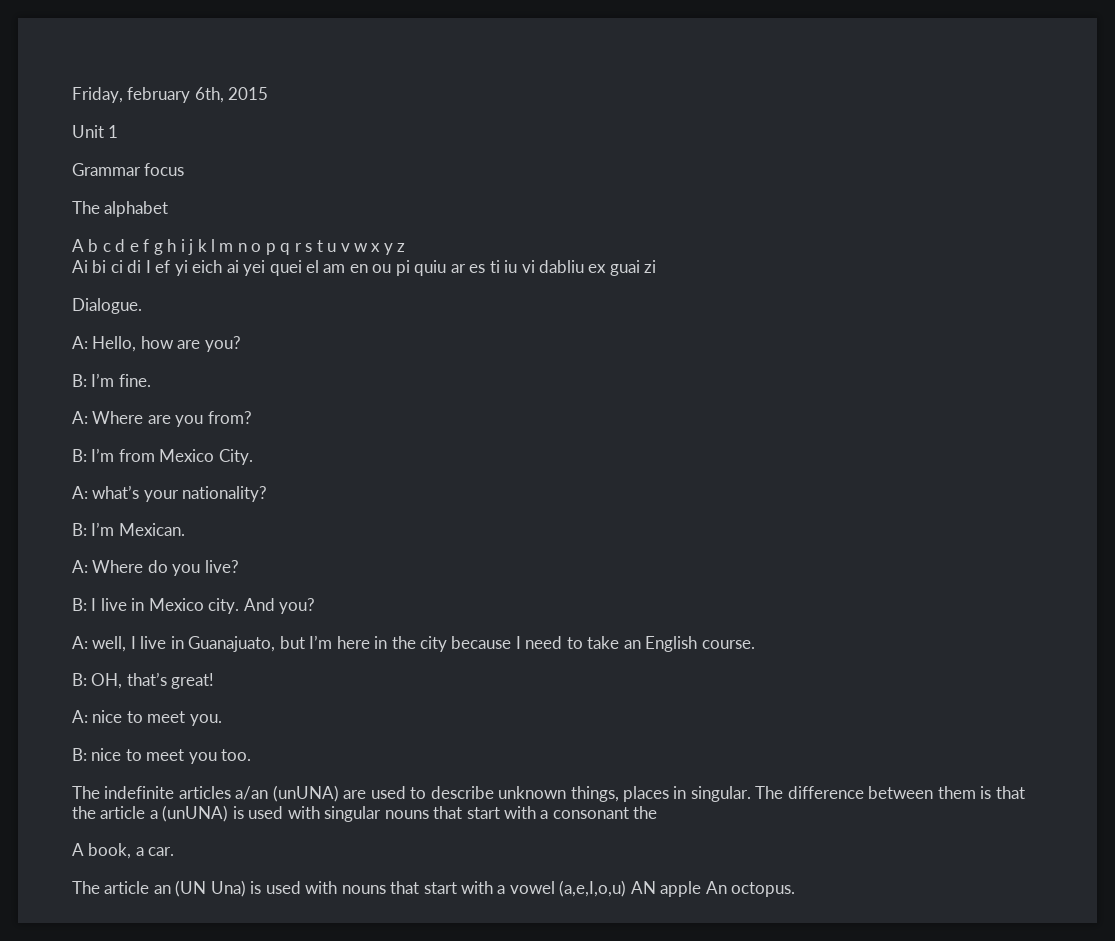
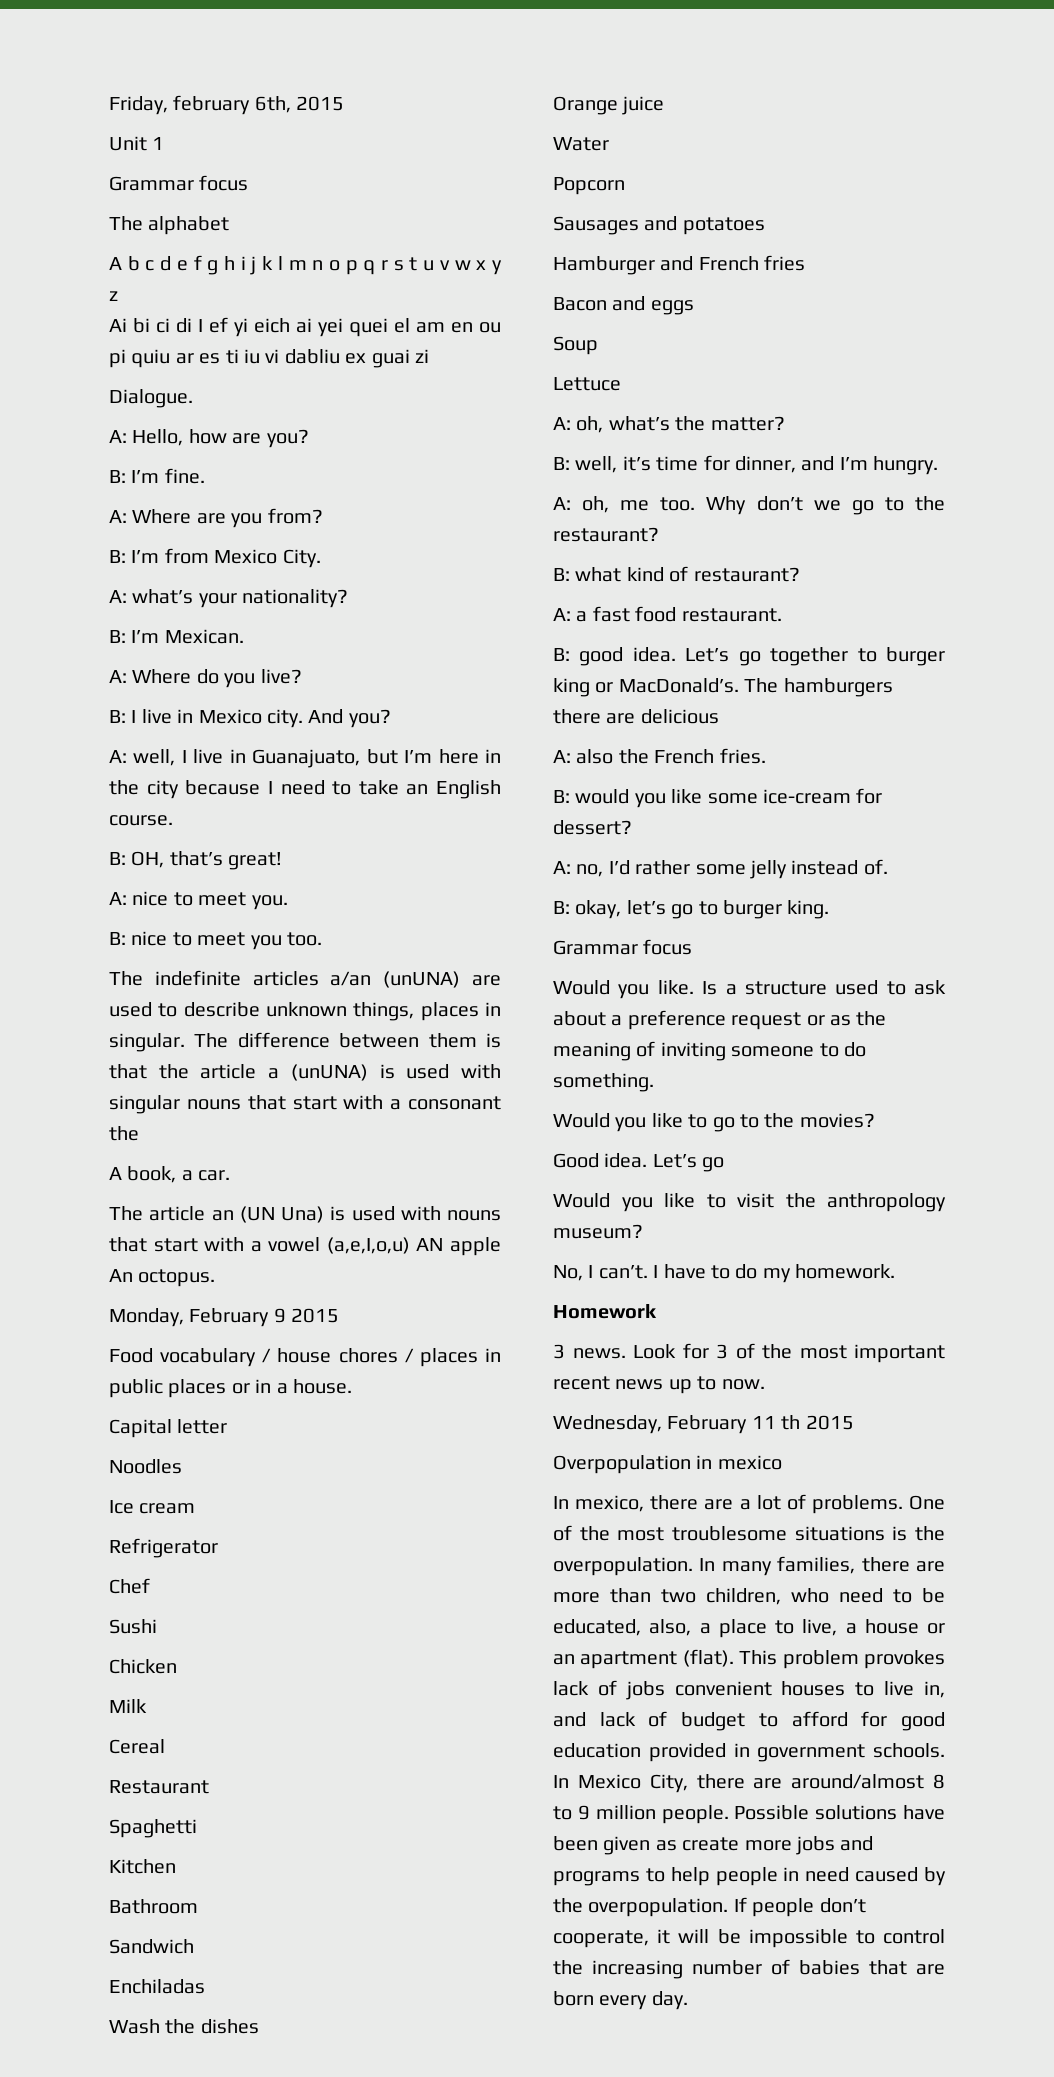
(796, 889) none -> [109,1308,340,1327] [109,1348,502,1367] [109,1379,352,1398] [109,1419,228,1438] [109,1459,182,1474] [109,1500,196,1514] [109,1538,218,1558] [109,1578,150,1594] [109,1619,157,1634] [109,1659,177,1674] [109,1699,147,1713] [109,1739,165,1754] [109,1780,209,1794] [109,1819,197,1838] [109,1859,176,1874] [109,1899,198,1914] [109,1939,194,1954] [109,1979,205,1994] [109,2019,259,2034] [553,96,665,115] [553,137,609,151] [553,177,625,195] [553,216,765,235] [553,255,806,275] [553,296,694,315] [553,336,598,355] [553,377,621,391] [553,416,785,433] [553,455,939,475] [553,496,945,515] [553,527,659,542] [553,566,800,582] [553,606,782,622] [553,647,945,666] [553,678,893,697] [553,709,719,724] [553,748,766,764] [553,788,883,808] [553,820,632,835] [553,859,888,879] [553,900,830,919] [553,939,693,955] [553,980,946,999] [553,1010,887,1030] [553,1041,866,1061] [553,1073,654,1092] [553,1113,875,1132] [553,1153,725,1172] [553,1193,946,1212] [553,1224,643,1239] [553,1264,896,1283] [553,1304,657,1319] [553,1343,945,1363] [553,1376,765,1394] [553,1415,854,1434] [553,1455,782,1474] [553,1494,945,1514] [553,1525,945,1541] [553,1556,945,1576] [553,1588,945,1605] [553,1619,945,1638] [553,1649,945,1669] [553,1680,945,1700] [553,1711,945,1731] [553,1743,945,1762] [553,1774,945,1793] [553,1805,945,1824] [553,1836,874,1855] [553,1867,946,1886] [553,1897,866,1917] [553,1929,945,1948] [553,1959,945,1979] [553,1991,688,2010] // Monday, February 9 2015 // Food vocabulary / house chores / places in public places or in a house. // Capital letter // Noodles // Ice cream // Refrigerator // Chef // Sushi // Chicken // Milk // Cereal // Restaurant // Spaghetti // Kitchen // Bathroom // Sandwich // Enchiladas // Wash the dishes // Orange juice // Water // Popcorn // Sausages and potatoes // Hamburger and French fries // Bacon and eggs // Soup // Lettuce // A: oh, what’s the matter? // B: well, it’s time for dinner, and I’m hungry. // A: oh, me too. Why don’t we go to the restaurant? // B: what kind of restaurant? // A: a fast food restaurant. // B: good idea. Let’s go together to burger king or MacDonald’s. The hamburgers there are delicious // A: also the French fries. // B: would you like some ice-cream for dessert? // A: no, I’d rather some jelly instead of. // B: okay, let’s go to burger king. // Grammar focus // Would you like. Is a structure used to ask about a preference request or as the meaning of inviting someone to do something. // Would you like to go to the movies? // Good idea. Let’s go // Would you like to visit the anthropology museum? // No, I can’t. I have to do my homework. // Homework // 3 news. Look for 3 of the most important recent news up to now. // Wednesday, February 11 th 2015 // Overpopulation in mexico // In mexico, there are a lot of problems. One of the most troublesome situations is the overpopulation. In many families, there are more than two children, who need to be educated, also, a place to live, a house or an apartment (flat). This problem provokes lack of jobs convenient houses to live in, and lack of budget to afford for good education provided in government schools. In Mexico City, there are around/almost 8 to 9 million people. Possible solutions have been given as create more jobs and programs to help people in need caused by the overpopulation. If people don’t cooperate, it will be impossible to control the increasing number of babies that are born every day.

